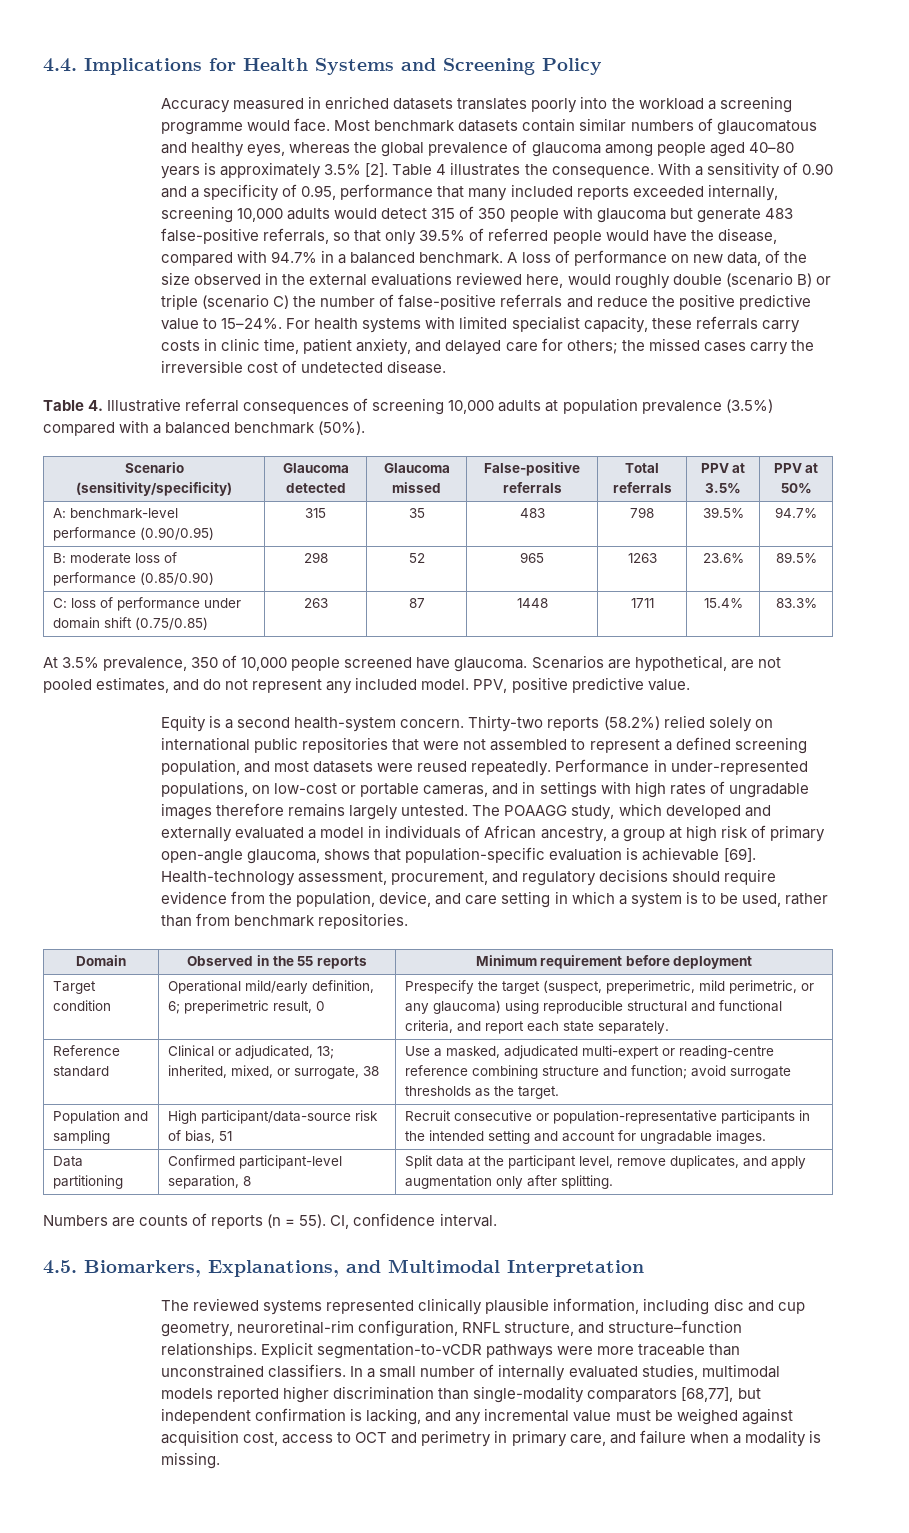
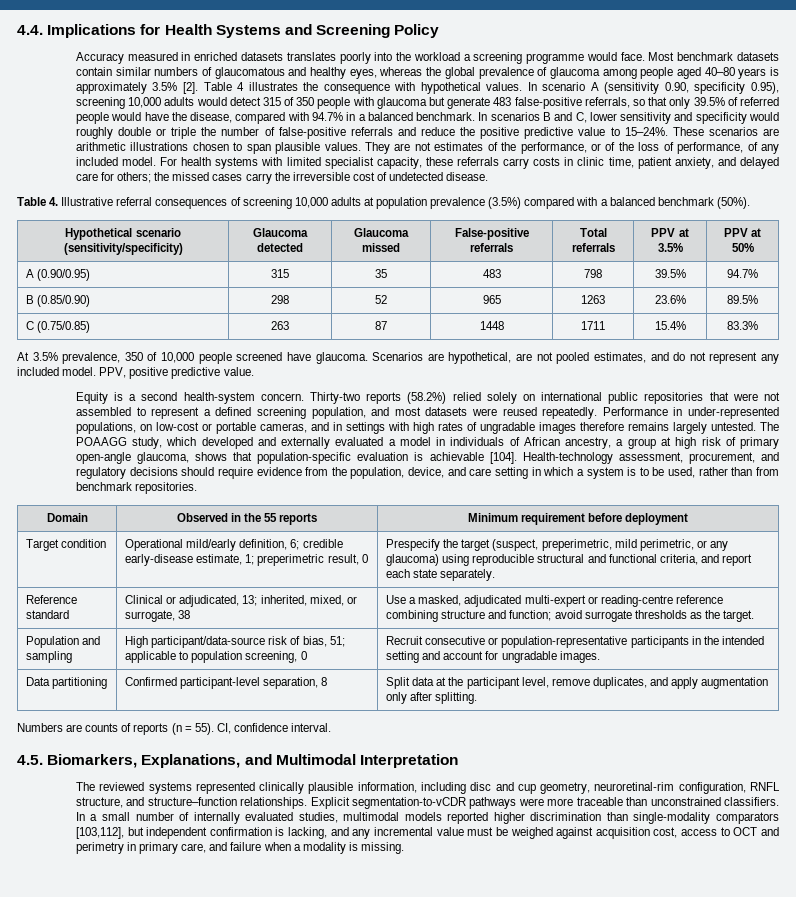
[551,162,833,179] [161,184,778,201] consequence. With a sensitivity of 0.90 and a specificity of 0.95, performance that many included reports exceeded internally, -> [323,82,779,94] consequence with hypothetical values. In scenario A (sensitivity 0.90, specificity 0.95),
[507,250,807,266] [161,272,831,289] [161,294,290,310] A loss of performance on new data, of the size observed in the external evaluations reviewed here, would roughly double (scenario B) or triple (scenario C) -> [478,112,779,124] [75,127,197,139] In scenarios B and C, lower sensitivity and specificity would roughly double or triple
(283, 323) none -> [672,127,779,136] [75,142,780,154] [75,157,157,166] These scenarios are arithmetic illustrations chosen to span plausible values. They are not estimates of the performance, or of the loss of performance, of any included model.
[124,462,184,473] Scenario -> [65,228,181,240] Hypothetical scenario
[53,508,179,519] [53,527,137,541] A: benchmark-level performance -> [26,269,35,278] A
[53,552,178,564] [53,572,137,586] B: moderate loss of performance -> [26,295,35,304] B
[53,597,242,611] [53,617,133,629] C: loss of performance under domain shift -> [26,321,35,330] C
[723,848,756,862] [69]. -> [489,452,517,464] [104].
(181, 1007) none -> [302,539,343,548] [125,554,255,566] credible early-disease estimate, 1;
[219,1131,233,1141] 51 -> [329,636,345,647] [125,651,307,663] 51; applicable to population screening, 0
[681,1387,734,1402] [68,77], -> [75,827,124,839] [103,112],

